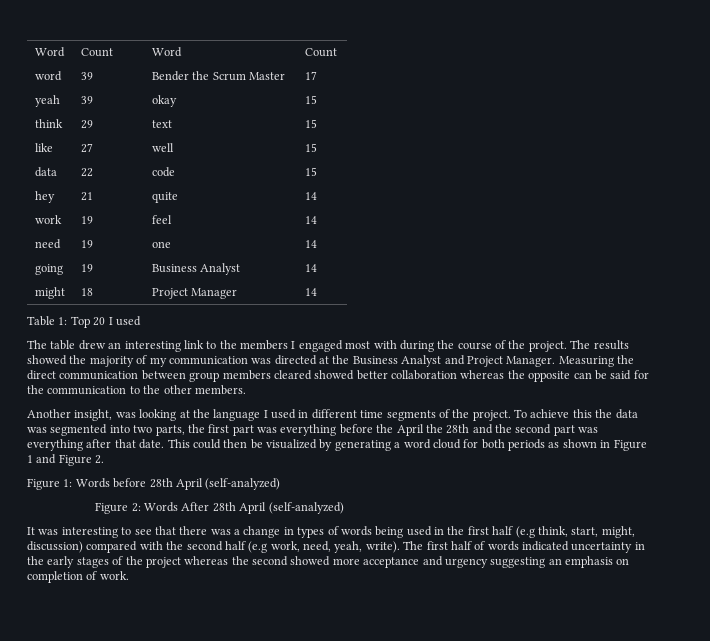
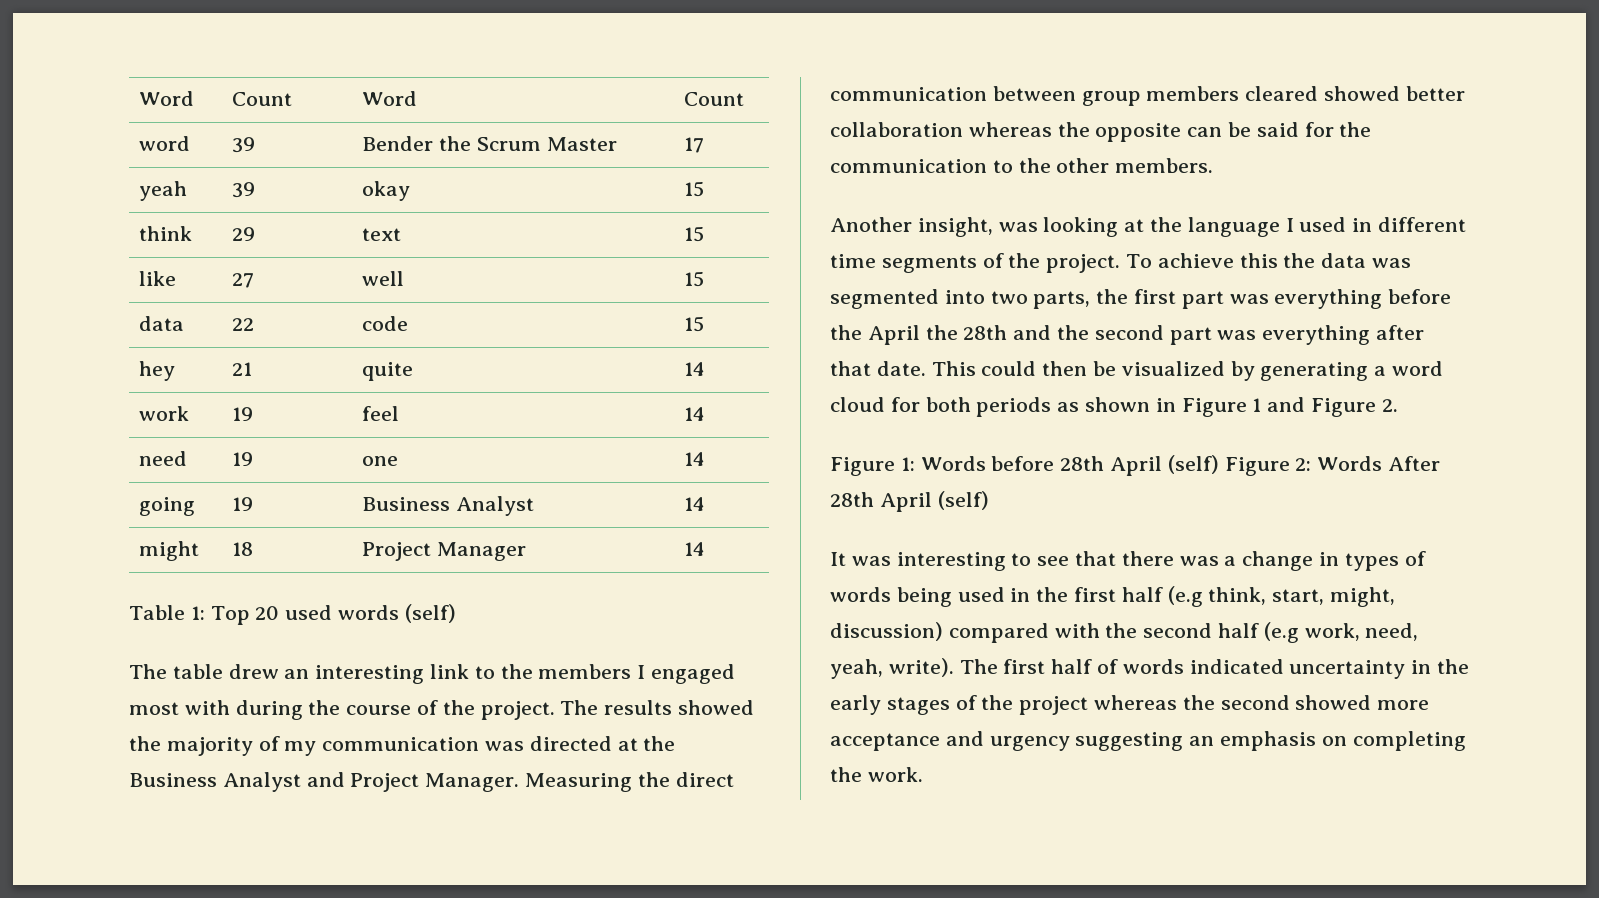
[108,316,141,326] I used -> [285,604,456,623] used words (self)
[205,478,281,490] (self-analyzed) // -> [1167,455,1219,474] (self)
[268,502,344,514] (self-analyzed) -> [937,491,989,510] (self)
[27,571,98,583] completion of -> [1352,731,1466,751] [830,767,862,782] completing the

